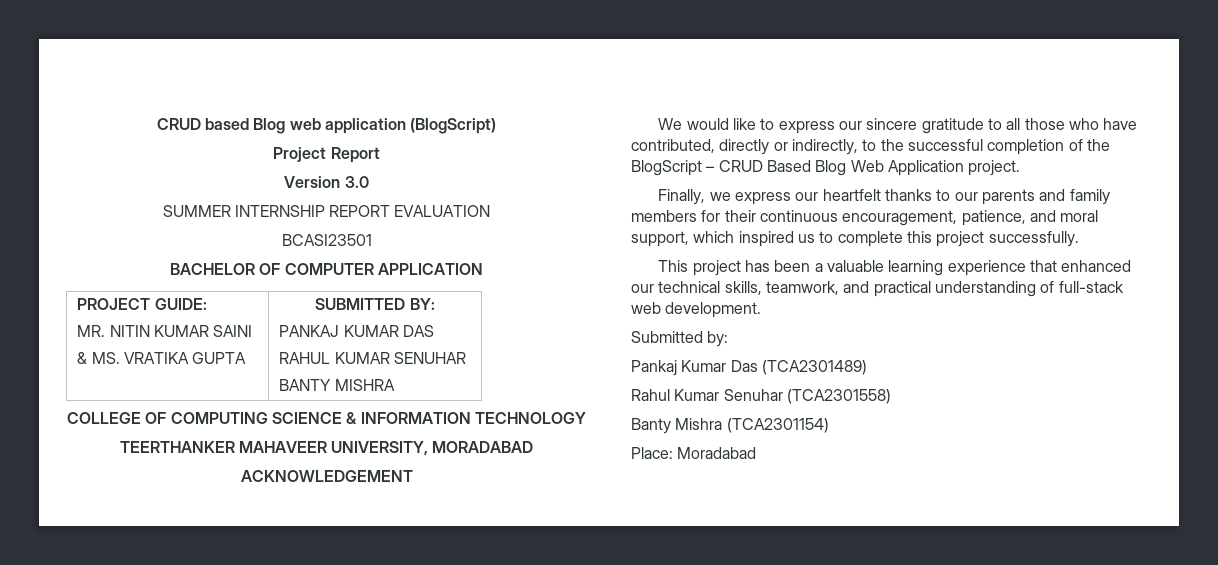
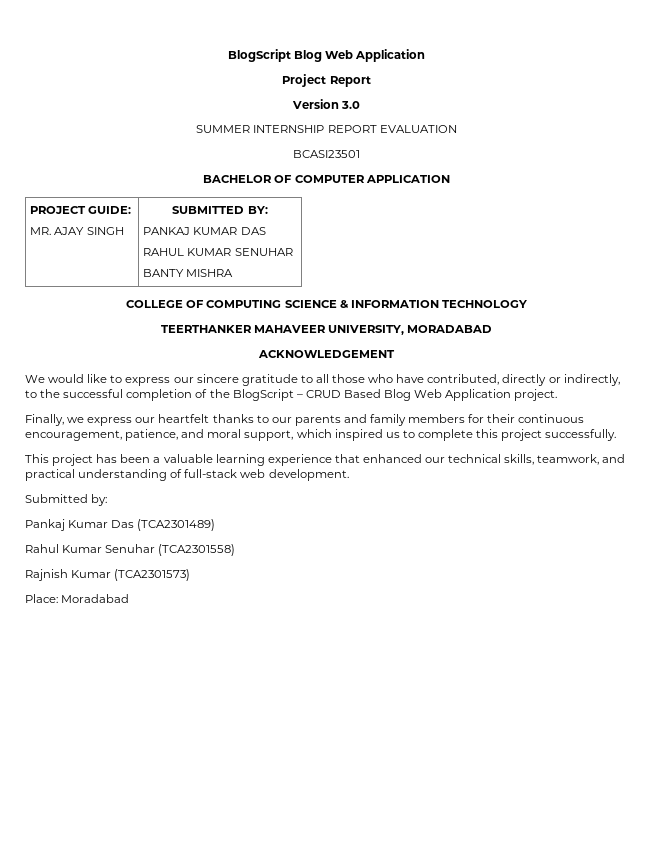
[156,118,497,134] CRUD based Blog web application (BlogScript) -> [227,49,426,62] BlogScript Blog Web Application
[109,325,253,337] [77,352,247,364] NITIN KUMAR SAINI // & MS. VRATIKA GUPTA -> [54,227,124,235] AJAY SINGH
[631,418,829,434] Banty Mishra (TCA2301154) -> [25,569,191,581] Rajnish Kumar (TCA2301573)

